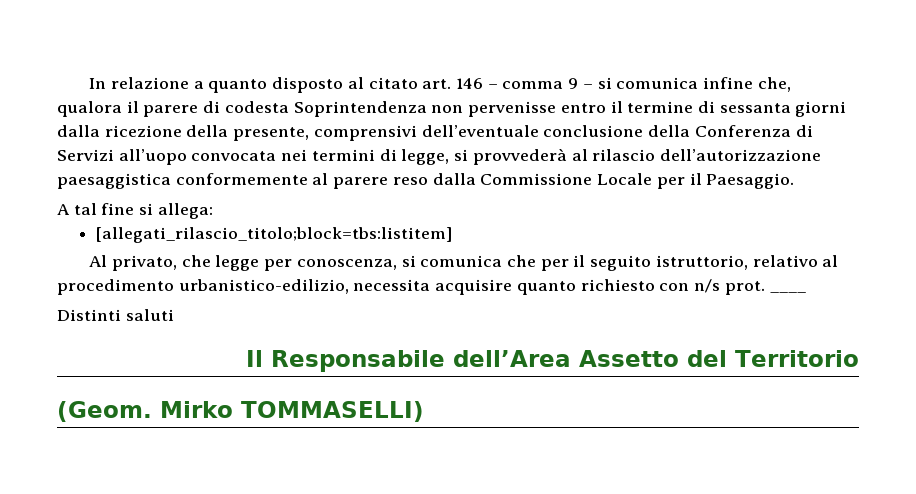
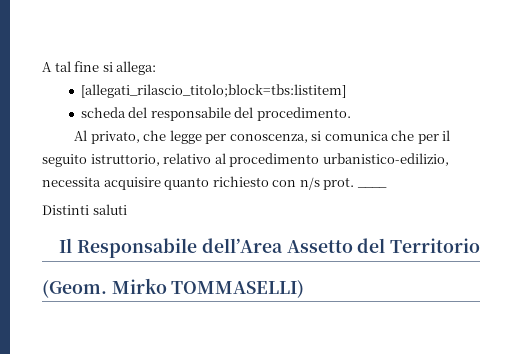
[89,77,791,93] [57,101,847,117] [57,125,813,141] [57,148,821,165] [57,173,795,189] In relazione a quanto disposto al citato art. 146 – comma 9 – si comunica infine che, qualora il parere di codesta Soprintendenza non pervenisse entro il termine di sessanta giorni dalla ricezione della presente, comprensivi dell’eventuale conclusione della Conferenza di Servizi all’uopo convocata nei termini di legge, si provvederà al rilascio dell’autorizzazione paesaggistica conformemente al parere reso dalla Commissione Locale per il Paesaggio. // -> (42, 67) none
(453, 235) none -> [80,107,351,121] // scheda del responsabile del procedimento.

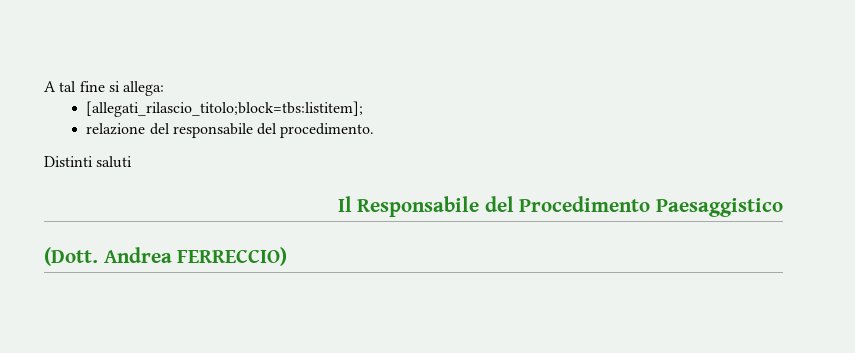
[80,84,346,98] [80,107,126,118] [allegati_rilascio_titolo;block=tbs:listitem] // scheda -> [86,101,364,117] [86,123,146,135] [allegati_rilascio_titolo;block=tbs:listitem]; // relazione
[74,130,451,144] [42,153,449,167] [42,176,387,190] [42,204,127,215] [59,238,480,258] [42,278,305,298] Al privato, che legge per conoscenza, si comunica che per il seguito istruttorio, relativo al procedimento urbanistico-edilizio, necessita acquisire quanto richiesto con n/s prot. ____ // Distinti saluti // Il Responsabile dell’Area Assetto del Territorio // (Geom. Mirko TOMMASELLI) -> [44,156,133,168] [337,196,784,217] [44,247,288,266] Distinti saluti // Il Responsabile del Procedimento Paesaggistico // (Dott. Andrea FERRECCIO)

